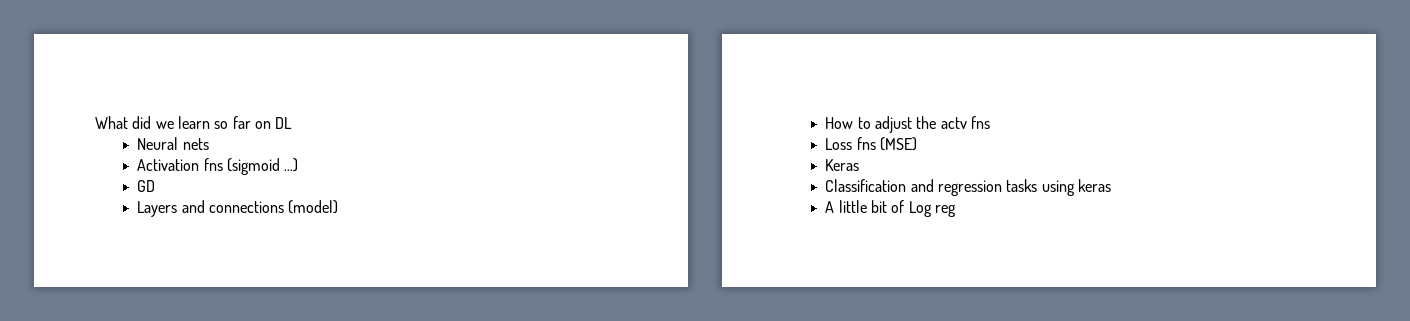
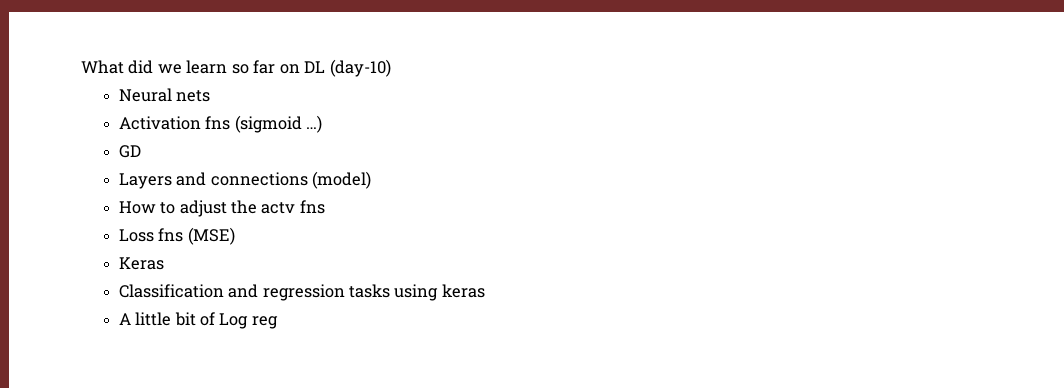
(293, 123) none -> [329,59,391,77] (day-10)

